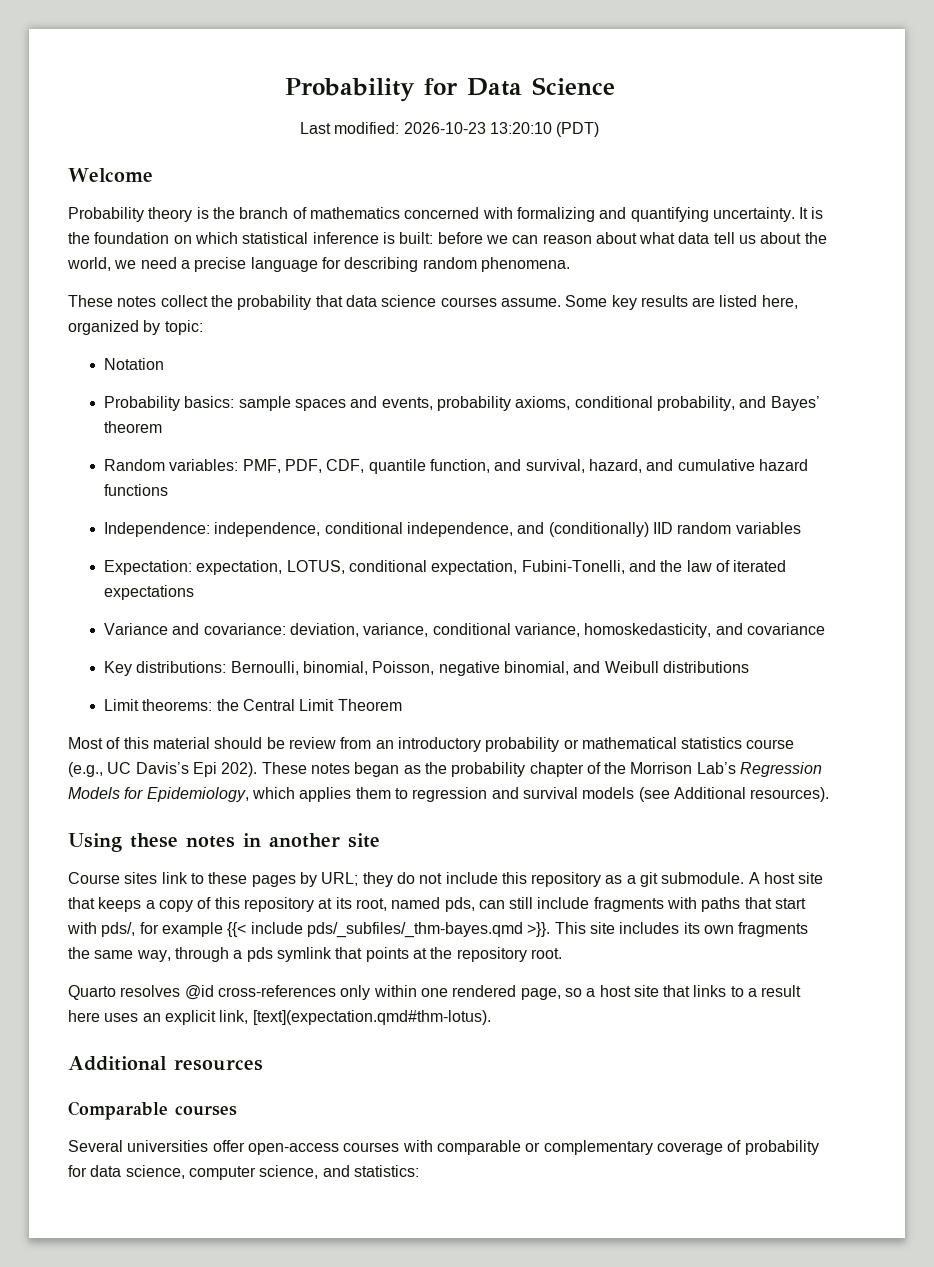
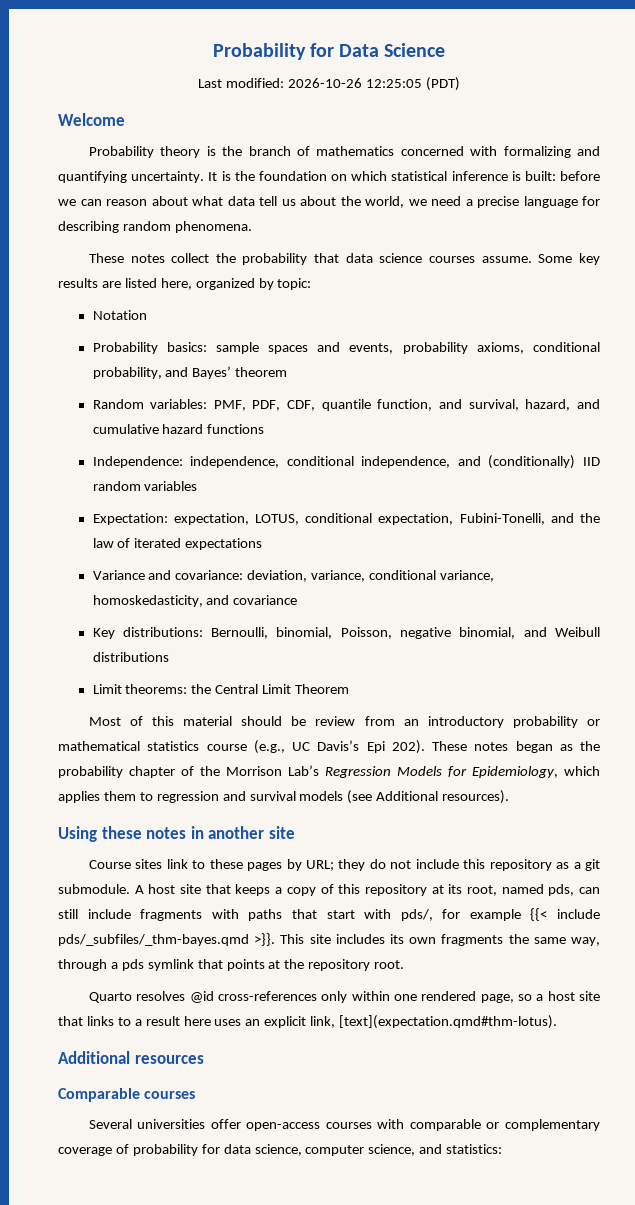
[403,122,552,134] 2026-10-23 13:20:10 -> [288,78,422,88] 2026-10-26 12:25:05

